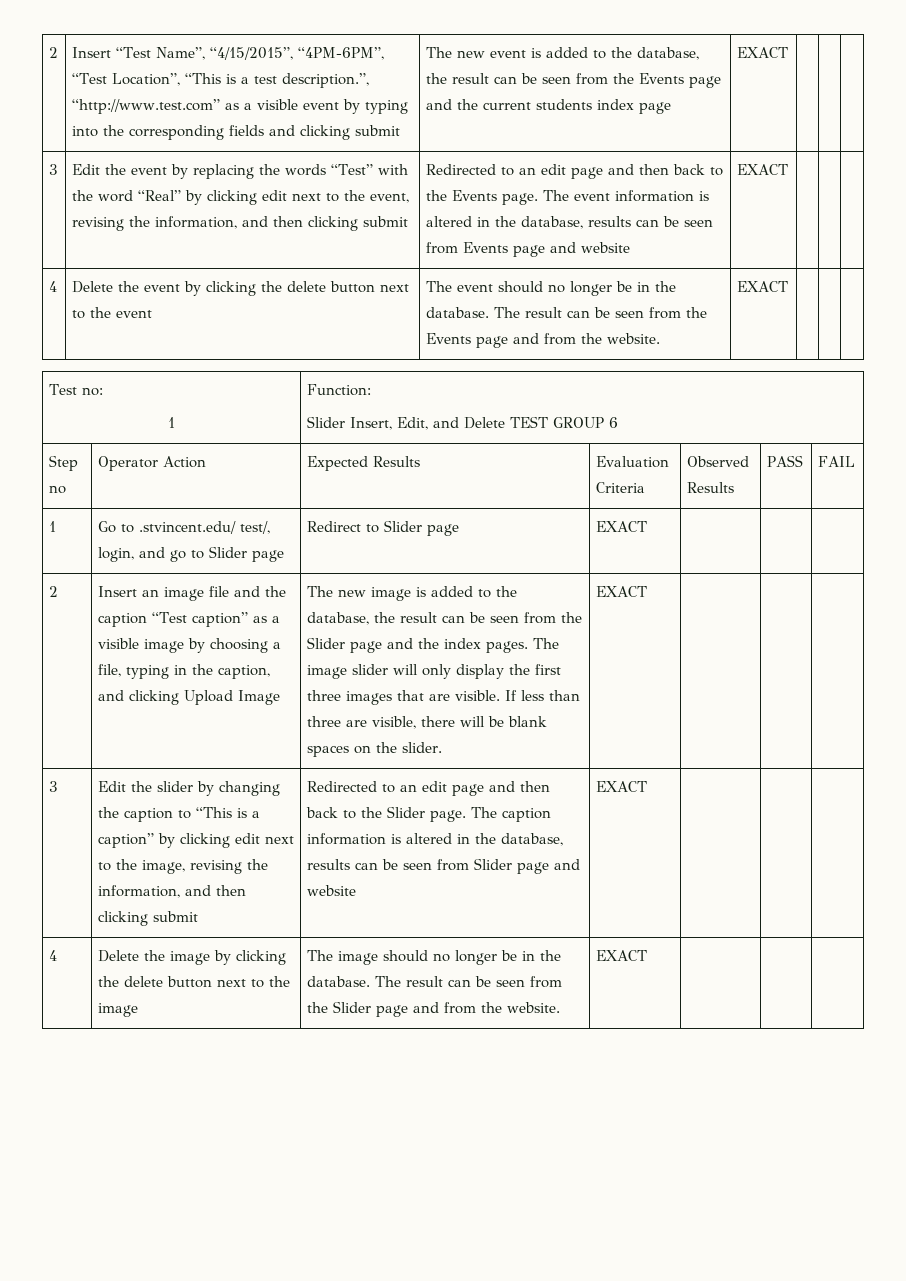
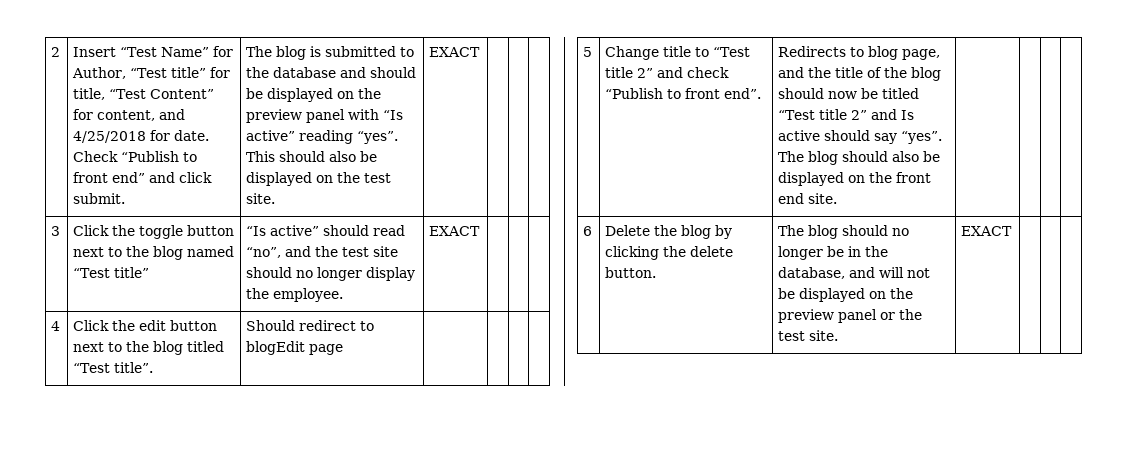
[155,47,384,60] [71,73,369,88] [71,99,408,114] [71,125,400,140] [425,47,699,60] [425,73,721,88] [425,99,671,114] [736,47,788,58] [48,164,58,175] [71,164,408,179] [71,190,409,205] [71,216,408,231] [425,164,723,179] [425,190,709,205] [425,216,713,229] [425,242,630,257] [736,164,788,175] [48,281,57,292] [71,281,409,296] [71,307,152,319] [425,281,676,296] [425,307,707,319] [425,333,660,348] [736,281,788,292] [48,384,103,396] [168,417,175,428] [306,384,371,396] [306,416,618,430] [48,455,78,471] [48,485,66,494] [97,456,206,471] [306,456,420,471] [595,456,669,468] [595,482,645,493] [686,456,749,467] [686,482,734,493] [766,455,803,467] [817,456,855,467] [48,521,56,532] [97,521,270,534] [97,546,284,562] [306,520,459,536] [595,521,647,532] [48,586,58,597] [97,586,286,601] [97,612,280,627] [97,638,281,653] [97,664,270,679] [97,690,280,705] [306,586,517,601] [306,612,582,625] [306,637,559,653] [306,664,561,679] [306,690,580,705] [306,716,547,729] [306,742,442,757] [595,586,647,597] [48,781,58,792] [97,781,280,796] [97,807,260,822] [97,833,294,848] [97,859,268,874] [97,885,246,898] [97,911,198,926] [306,781,550,796] [305,806,551,822] [306,833,563,846] [306,858,580,874] [306,885,356,896] [595,781,647,792] [48,950,57,961] [97,950,286,965] [97,976,290,988] [97,1003,138,1017] [306,950,561,965] [306,976,562,988] [306,1001,560,1017] Name”, “4/15/2015”, “4PM-6PM”, “Test Location”, “This is a test description.”, “http://www.test.com” as a visible event by typing into the corresponding fields and clicking submit | The new event is added to the database, the result can be seen from the Events page and the current students index page | EXACT | | | // 3 | Edit the event by replacing the words “Test” with the word “Real” by clicking edit next to the event, revising the information, and then clicking submit | Redirected to an edit page and then back to the Events page. The event information is altered in the database, results can be seen from Events page and website | EXACT | | | // 4 | Delete the event by clicking the delete button next to the event | The event should no longer be in the database. The result can be seen from the Events page and from the website. | EXACT | | | // Test no: // 1 | Function: // Slider Insert, Edit, and Delete TEST GROUP 6 // Step no | Operator Action | Expected Results | Evaluation Criteria | Observed Results | PASS | FAIL // 1 | Go to .stvincent.edu/ test/, login, and go to Slider page | Redirect to Slider page | EXACT | | | // 2 | Insert an image file and the caption “Test caption” as a visible image by choosing a file, typing in the caption, and clicking Upload Image | The new image is added to the database, the result can be seen from the Slider page and the index pages. The image slider will only display the first three images that are visible. If less than three are visible, there will be blank spaces on the slider. | EXACT | | | // 3 | Edit the slider by changing the caption to “This is a caption” by clicking edit next to the image, revising the information, and then clicking submit | Redirected to an edit page and then back to the Slider page. The caption information is altered in the database, results can be seen from Slider page and website | EXACT | | | // 4 | Delete the image by clicking the delete button next to the image | The image should no longer be in the database. The result can be seen from the Slider page and from the website. -> [161,46,234,57] [72,67,231,79] [73,88,215,100] [73,109,186,121] [73,130,210,143] [73,151,198,162] [73,172,213,183] [73,193,126,204] [246,46,415,60] [246,67,417,78] [246,88,382,102] [246,109,404,123] [246,130,399,144] [246,151,378,162] [246,172,392,186] [246,193,276,204] [429,47,481,57] [51,226,61,236] [73,225,235,239] [73,246,235,260] [73,267,150,278] [246,225,406,236] [246,246,399,258] [246,267,416,281] [246,288,344,302] [429,226,481,236] [51,321,61,331] [73,320,218,331] [73,341,225,355] [73,362,154,373] [246,320,375,331] [246,341,344,355] [583,47,593,57] [605,46,751,60] [605,67,730,78] [605,88,762,99] [778,46,941,60] [778,67,942,81] [778,88,920,99] [778,109,915,120] [778,130,943,144] [778,151,941,165] [778,172,932,186] [778,193,838,204] [583,226,593,236] [605,225,733,239] [605,246,734,260] [605,267,657,278] [778,225,910,239] [778,246,889,260] [778,267,931,279] [778,288,914,302] [778,309,923,323] [778,330,839,341] Name” for Author, “Test title” for title, “Test Content” for content, and 4/25/2018 for date. Check “Publish to front end” and click submit. | The blog is submitted to the database and should be displayed on the preview panel with “Is active” reading “yes”. This should also be displayed on the test site. | EXACT | | | // 3 | Click the toggle button next to the blog named “Test title” | “Is active” should read “no”, and the test site should no longer display the employee. | EXACT | | | // 4 | Click the edit button next to the blog titled “Test title”. | Should redirect to blogEdit page | | | | // 5 | Change title to “Test title 2” and check “Publish to front end”. | Redirects to blog page, and the title of the blog should now be titled “Test title 2” and Is active should say “yes”. The blog should also be displayed on the front end site. | | | | // 6 | Delete the blog by clicking the delete button. | The blog should no longer be in the database, and will not be displayed on the preview panel or the test site.

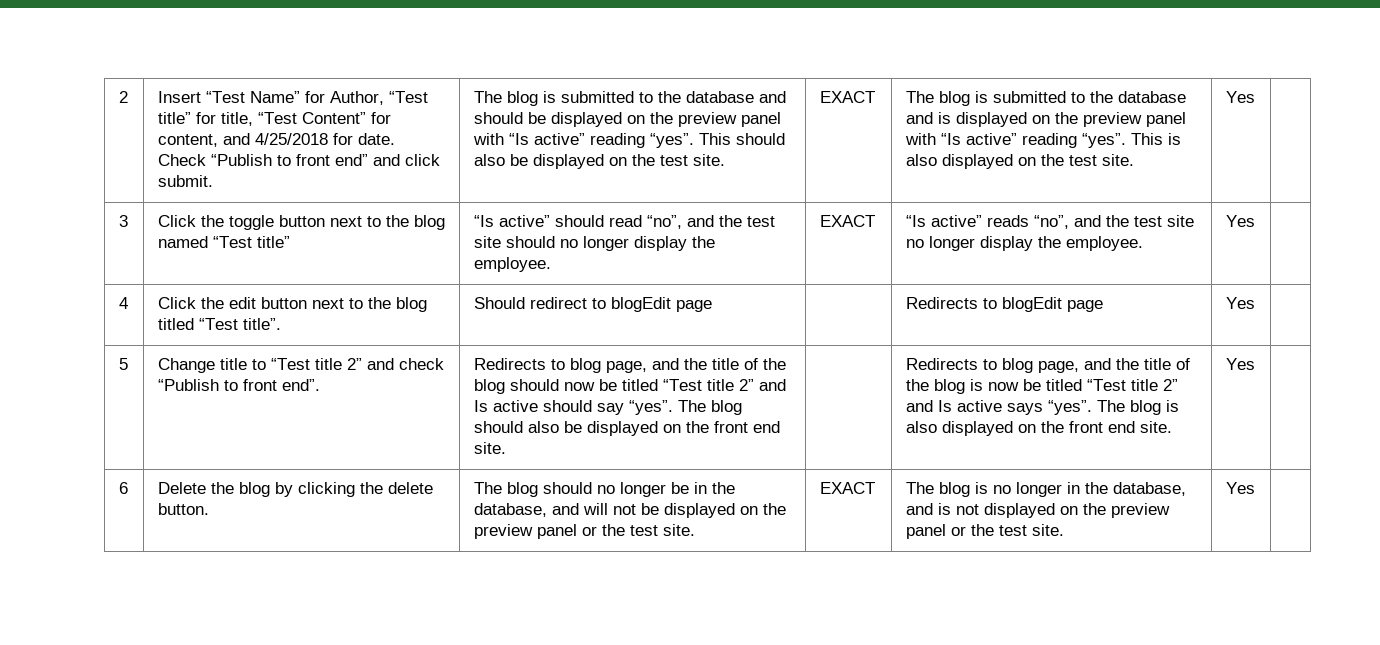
(481, 52) | -> [905,91,1186,106] [905,112,1186,127] [904,133,1181,148] [905,154,1134,169] [1225,91,1255,103] The blog is submitted to the database and is displayed on the preview panel with “Is active” reading “yes”. This is also displayed on the test site. | Yes
(481, 231) | -> [905,215,1194,229] [905,236,1143,251] [1225,215,1255,227] “Is active” reads “no”, and the test site no longer display the employee. | Yes
(344, 349) | -> [905,297,1103,312] [1225,297,1255,309] Redirects to blogEdit page | Yes
(838, 198) | -> [905,358,1190,373] [905,379,1178,394] [905,400,1179,415] [905,421,1172,436] [1225,358,1255,370] Redirects to blog page, and the title of the blog is now be titled “Test title 2” and Is active says “yes”. The blog is also displayed on the front end site. | Yes
(1013, 231) | -> [905,482,1186,497] [905,503,1170,518] [905,524,1064,539] [1225,482,1255,494] The blog is no longer in the database, and is not displayed on the preview panel or the test site. | Yes

